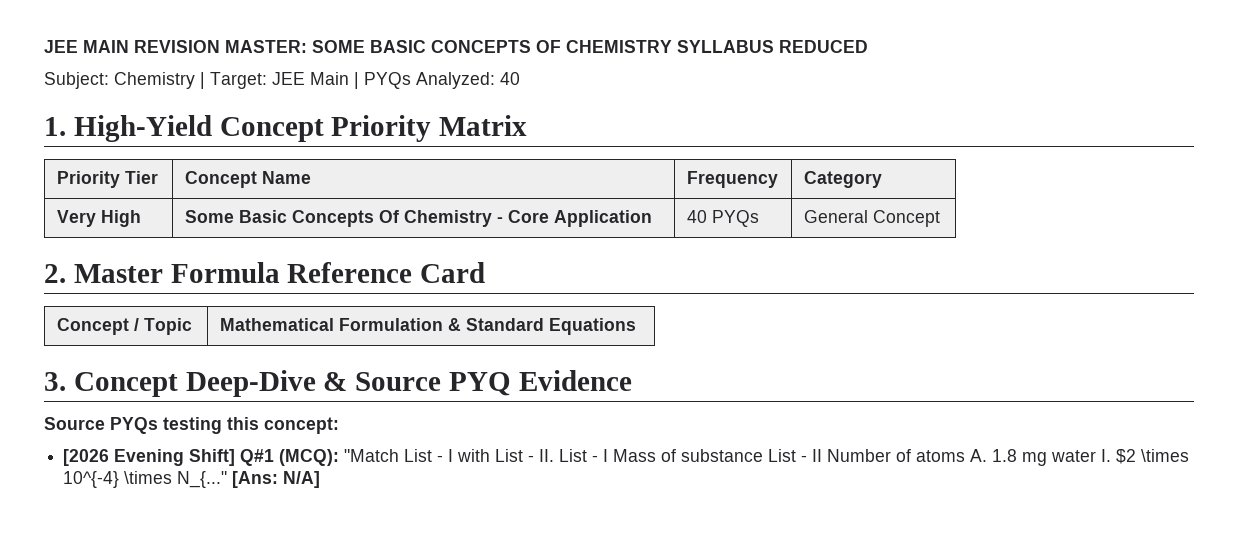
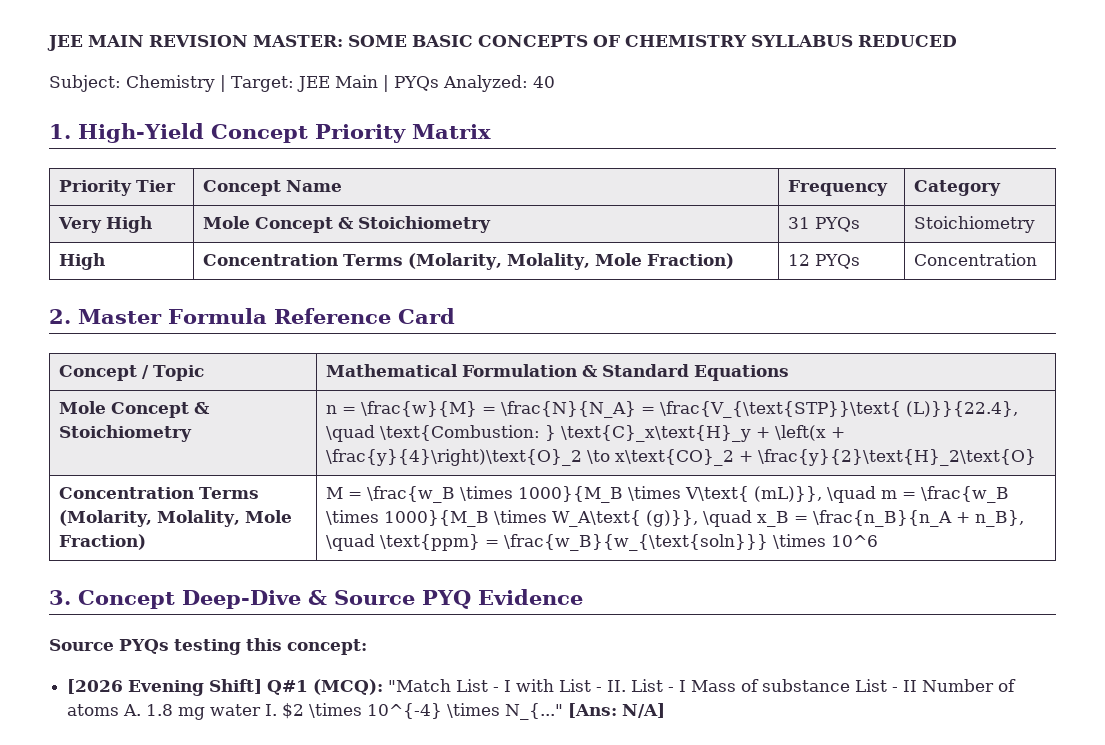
[184,210,652,227] [686,210,759,227] [803,210,940,227] Some Basic Concepts Of Chemistry - Core Application | 40 PYQs | General Concept -> [202,216,491,233] [787,217,860,232] [913,216,1035,233] [58,253,105,270] [202,253,735,270] [787,254,860,269] [913,253,1037,266] Mole Concept & Stoichiometry | 31 PYQs | Stoichiometry // High | Concentration Terms (Molarity, Molality, Mole Fraction) | 12 PYQs | Concentration
(636, 326) none -> [58,401,210,418] [58,425,192,442] [325,401,1018,418] [325,425,845,442] [325,449,1036,466] [58,487,260,499] [58,510,293,527] [58,534,146,550] [325,486,1009,503] [325,510,1024,527] [325,534,878,551] // Mole Concept & Stoichiometry | n = \frac{w}{M} = \frac{N}{N_A} = \frac{V_{\text{STP}}\text{ (L)}}{22.4}, \quad \text{Combustion: } \text{C}_x\text{H}_y + \left(x + \frac{y}{4}\right)\text{O}_2 \to x\text{CO}_2 + \frac{y}{2}\text{H}_2\text{O} // Concentration Terms (Molarity, Molality, Mole Fraction) | M = \frac{w_B \times 1000}{M_B \times V\text{ (mL)}}, \quad m = \frac{w_B \times 1000}{M_B \times W_A\text{ (g)}}, \quad x_B = \frac{n_B}{n_A + n_B}, \quad \text{ppm} = \frac{w_B}{w_{\text{soln}}} \times 10^6

